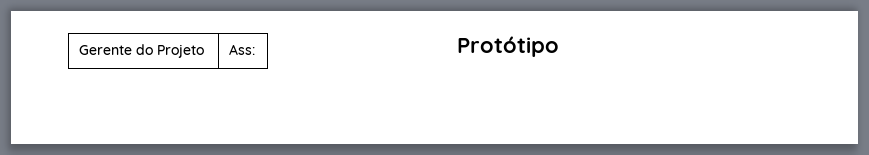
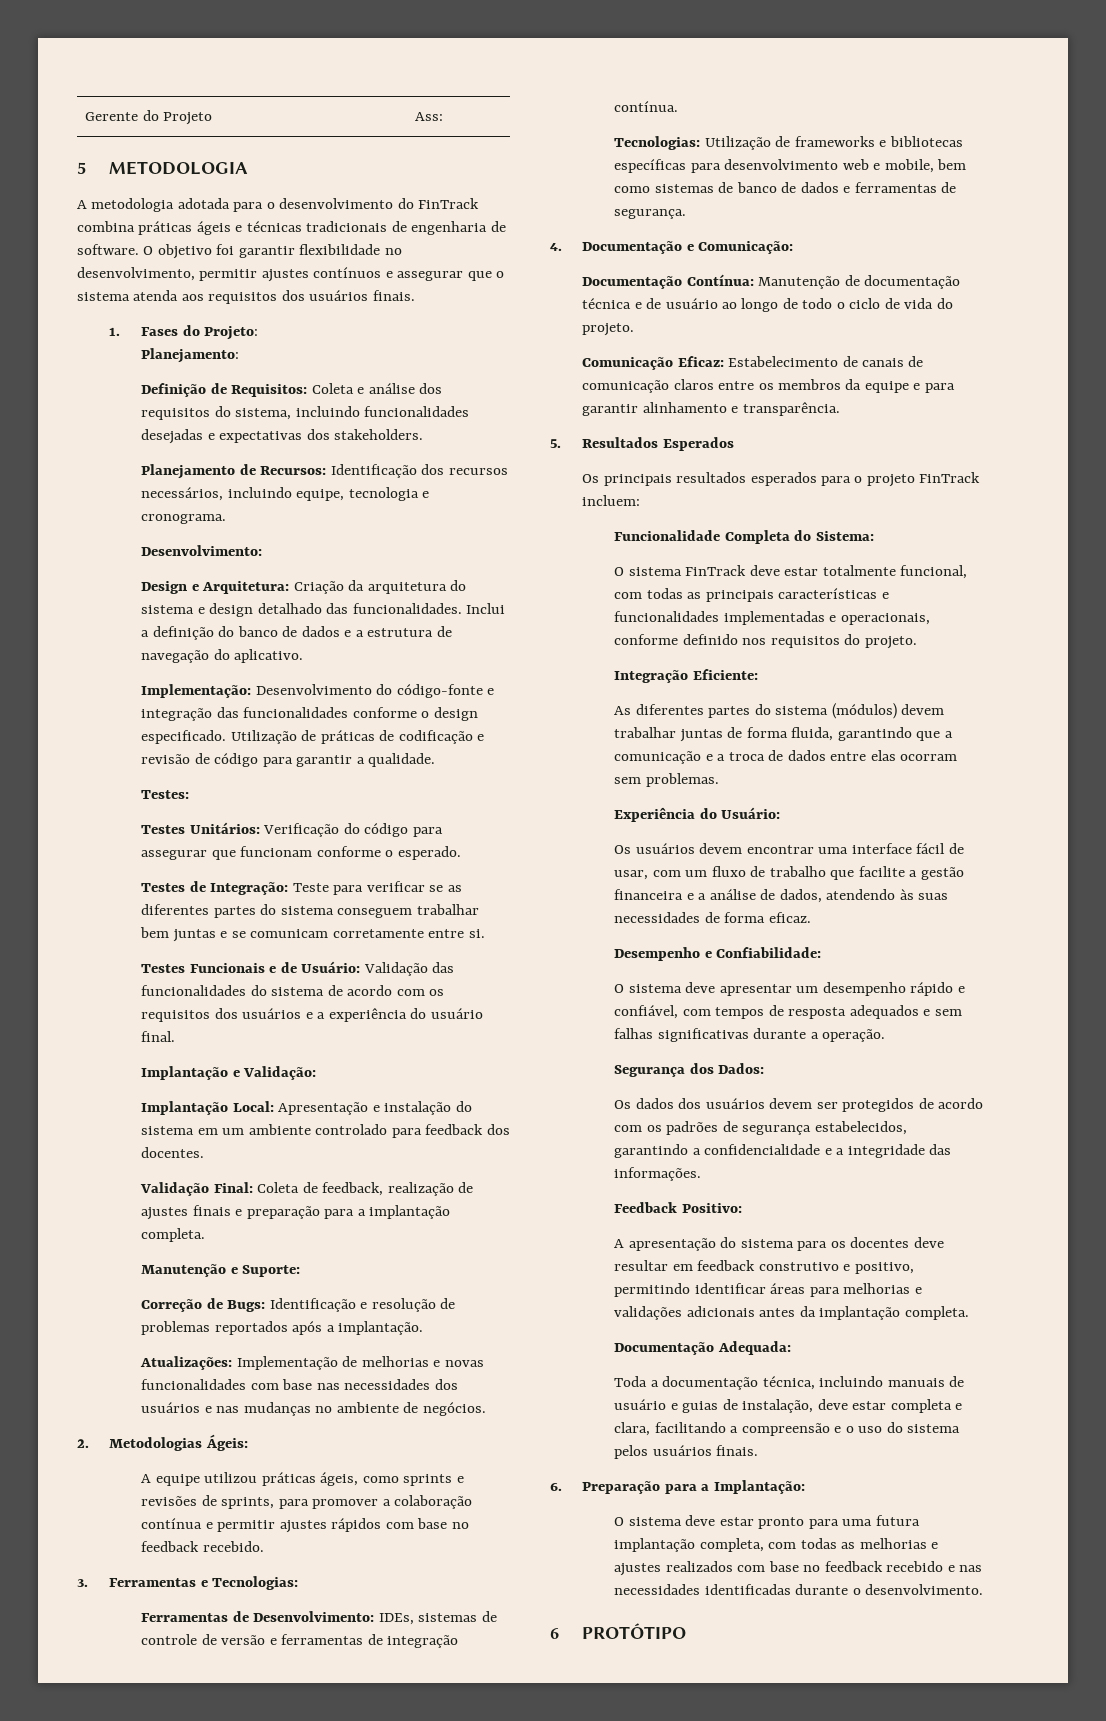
[457,36,559,57] Protótipo -> [77,161,249,175] [77,198,480,212] [77,221,506,235] [77,244,402,259] [77,267,505,282] [77,290,415,304] [109,325,259,340] [141,348,240,363] [141,383,443,397] [141,406,470,420] [141,429,424,444] [141,464,508,479] [141,487,430,501] [141,514,227,524] [141,545,263,556] [141,580,467,594] [141,603,506,617] [141,626,452,640] [141,649,304,663] [141,684,495,698] [141,707,478,721] [141,730,485,744] [141,753,436,767] [141,790,190,799] [141,822,443,837] [141,846,461,860] [141,881,462,895] [141,904,479,918] [140,927,485,942] [141,961,455,976] [141,985,445,996] [141,1008,483,1022] [141,1031,176,1042] [141,1066,317,1080] [141,1101,472,1115] [141,1124,510,1138] [141,1147,205,1158] [140,1182,474,1196] [141,1205,451,1220] [141,1228,206,1242] [141,1264,301,1277] [141,1298,456,1312] [141,1321,424,1335] [140,1356,484,1370] [141,1379,458,1390] [141,1402,486,1416] [77,1434,248,1451] [141,1472,464,1486] [141,1495,473,1509] [141,1518,469,1533] [141,1541,264,1552] [77,1576,299,1590] [141,1611,497,1625] [141,1634,459,1648] [614,101,679,112] [614,136,963,150] [614,159,967,173] [614,182,957,193] [614,209,687,219] [550,241,794,254] [582,274,961,289] [582,298,953,312] [582,323,635,336] [582,356,924,370] [582,379,955,393] [582,402,840,416] [550,437,734,451] [582,472,981,487] [582,495,641,506] [614,530,874,544] [614,565,968,579] [614,588,889,602] [614,611,930,625] [614,634,917,649] [614,669,758,683] [614,703,945,719] [614,727,953,742] [614,750,958,764] [614,773,719,787] [614,807,781,822] [614,843,964,854] [614,866,964,880] [614,889,949,903] [614,912,811,923] [614,947,822,961] [614,982,965,996] [614,1005,962,1019] [614,1028,886,1042] [614,1063,765,1077] [614,1098,984,1112] [614,1121,907,1135] [614,1144,952,1158] [614,1167,702,1181] [614,1202,742,1213] [614,1237,944,1251] [614,1260,914,1274] [614,1283,922,1297] [614,1306,969,1320] [614,1341,791,1355] [614,1376,965,1390] [614,1399,963,1413] [614,1422,961,1436] [614,1445,759,1459] [550,1480,805,1494] [614,1515,920,1529] [614,1538,939,1552] [614,1561,983,1576] [614,1584,984,1595] [550,1623,687,1639] 5 METODOLOGIA // A metodologia adotada para o desenvolvimento do FinTrack combina práticas ágeis e técnicas tradicionais de engenharia de software. O objetivo foi garantir flexibilidade no desenvolvimento, permitir ajustes contínuos e assegurar que o sistema atenda aos requisitos dos usuários finais. // 1. Fases do Projeto: // Planejamento: // Definição de Requisitos: Coleta e análise dos requisitos do sistema, incluindo funcionalidades desejadas e expectativas dos stakeholders. // Planejamento de Recursos: Identificação dos recursos necessários, incluindo equipe, tecnologia e cronograma. // Desenvolvimento: // Design e Arquitetura: Criação da arquitetura do sistema e design detalhado das funcionalidades. Inclui a definição do banco de dados e a estrutura de navegação do aplicativo. // Implementação: Desenvolvimento do código-fonte e integração das funcionalidades conforme o design especificado. Utilização de práticas de codificação e revisão de código para garantir a qualidade. // Testes: // Testes Unitários: Verificação do código para assegurar que funcionam conforme o esperado. // Testes de Integração: Teste para verificar se as diferentes partes do sistema conseguem trabalhar bem juntas e se comunicam corretamente entre si. // Testes Funcionais e de Usuário: Validação das funcionalidades do sistema de acordo com os requisitos dos usuários e a experiência do usuário final. // Implantação e Validação: // Implantação Local: Apresentação e instalação do sistema em um ambiente controlado para feedback dos docentes. // Validação Final: Coleta de feedback, realização de ajustes finais e preparação para a implantação completa. // Manutenção e Suporte: // Correção de Bugs: Identificação e resolução de problemas reportados após a implantação. // Atualizações: Implementação de melhorias e novas funcionalidades com base nas necessidades dos usuários e nas mudanças no ambiente de negócios. // 2. Metodologias Ágeis: // A equipe utilizou práticas ágeis, como sprints e revisões de sprints, para promover a colaboração contínua e permitir ajustes rápidos com base no feedback recebido. // 3. Ferramentas e Tecnologias: // Ferramentas de Desenvolvimento: IDEs, sistemas de controle de versão e ferramentas de integração contínua. // Tecnologias: Utilização de frameworks e bibliotecas específicas para desenvolvimento web e mobile, bem como sistemas de banco de dados e ferramentas de segurança. // 4. Documentação e Comunicação: // Documentação Contínua: Manutenção de documentação técnica e de usuário ao longo de todo o ciclo de vida do projeto. // Comunicação Eficaz: Estabelecimento de canais de comunicação claros entre os membros da equipe e para garantir alinhamento e transparência. // 5. Resultados Esperados // Os principais resultados esperados para o projeto FinTrack incluem: // Funcionalidade Completa do Sistema: // O sistema FinTrack deve estar totalmente funcional, com todas as principais características e funcionalidades implementadas e operacionais, conforme definido nos requisitos do projeto. // Integração Eficiente: // As diferentes partes do sistema (módulos) devem trabalhar juntas de forma fluida, garantindo que a comunicação e a troca de dados entre elas ocorram sem problemas. // Experiência do Usuário: // Os usuários devem encontrar uma interface fácil de usar, com um fluxo de trabalho que facilite a gestão financeira e a análise de dados, atendendo às suas necessidades de forma eficaz. // Desempenho e Confiabilidade: // O sistema deve apresentar um desempenho rápido e confiável, com tempos de resposta adequados e sem falhas significativas durante a operação. // Segurança dos Dados: // Os dados dos usuários devem ser protegidos de acordo com os padrões de segurança estabelecidos, garantindo a confidencialidade e a integridade das informações. // Feedback Positivo: // A apresentação do sistema para os docentes deve resultar em feedback construtivo e positivo, permitindo identificar áreas para melhorias e validações adicionais antes da implantação completa. // Documentação Adequada: // Toda a documentação técnica, incluindo manuais de usuário e guias de instalação, deve estar completa e clara, facilitando a compreensão e o uso do sistema pelos usuários finais. // 6. Preparação para a Implantação: // O sistema deve estar pronto para uma futura implantação completa, com todas as melhorias e ajustes realizados com base no feedback recebido e nas necessidades identificadas durante o desenvolvimento. // 6 PROTÓTIPO

